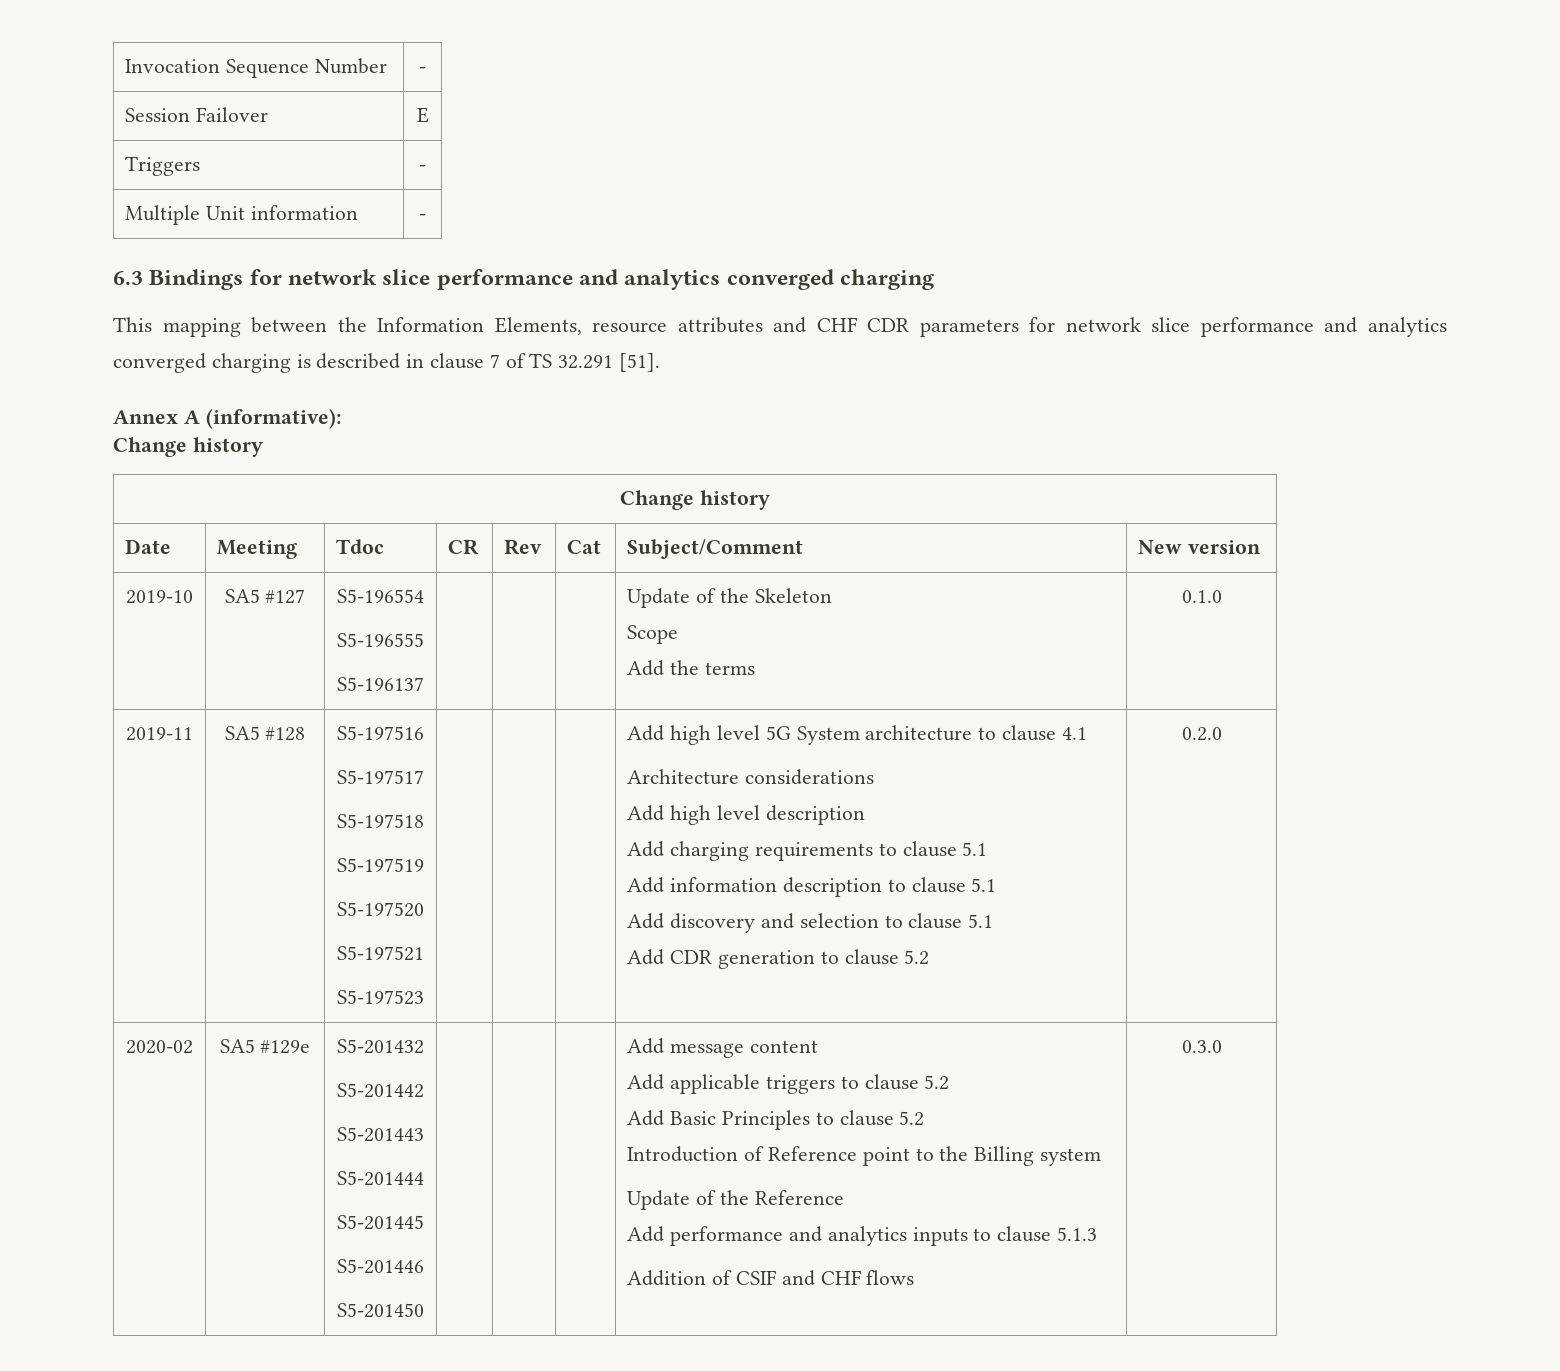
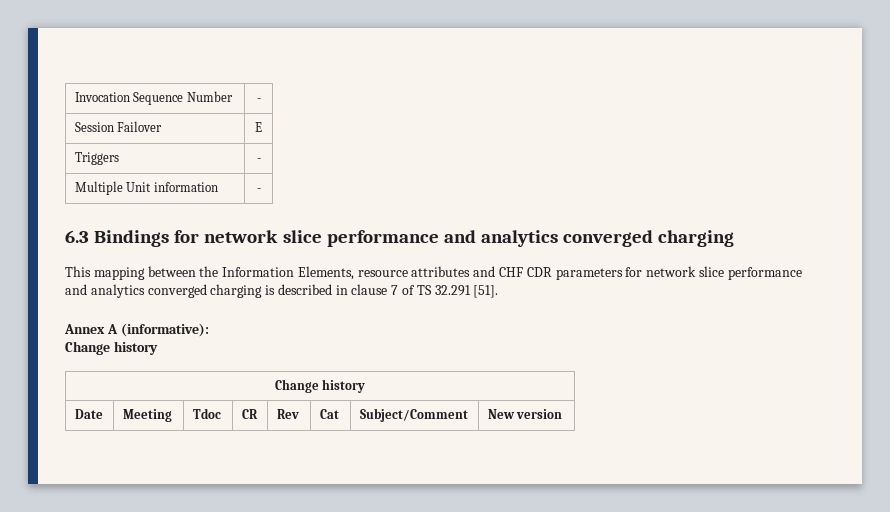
[126,590,193,604] [224,589,306,604] [337,589,424,603] [337,633,424,647] [337,677,424,691] [627,588,832,608] [627,625,679,644] [627,660,756,676] [1181,590,1222,603] [126,727,193,741] [224,726,306,741] [337,726,424,740] [337,770,424,784] [337,814,424,828] [337,858,424,872] [337,902,424,917] [337,946,424,961] [337,990,424,1005] [627,725,1087,745] [627,769,875,785] [627,805,865,825] [627,841,988,861] [627,877,997,897] [627,913,994,933] [627,949,930,969] [1181,727,1222,741] [126,1040,193,1054] [219,1039,311,1054] [337,1039,424,1054] [337,1083,424,1098] [337,1127,424,1142] [337,1171,424,1186] [337,1215,424,1230] [337,1259,424,1274] [337,1303,424,1318] [627,1038,819,1058] [627,1074,950,1094] [627,1110,925,1130] [627,1146,1102,1166] [627,1190,844,1210] [627,1226,1098,1246] [627,1270,915,1286] [1181,1040,1222,1053] // 2019-10 | SA5 #127 | S5-196554 // S5-196555 // S5-196137 | | | | Update of the Skeleton // Scope // Add the terms | 0.1.0 // 2019-11 | SA5 #128 | S5‑197516 // S5-197517 // S5-197518 // S5‑197519 // S5‑197520 // S5‑197521 // S5‑197523 | | | | Add high level 5G System architecture to clause 4.1 // Architecture considerations // Add high level description // Add charging requirements to clause 5.1 // Add information description to clause 5.1 // Add discovery and selection to clause 5.1 // Add CDR generation to clause 5.2 | 0.2.0 // 2020-02 | SA5 #129e | S5-201432 // S5-201442 // S5-201443 // S5-201444 // S5-201445 // S5-201446 // S5-201450 | | | | Add message content // Add applicable triggers to clause 5.2 // Add Basic Principles to clause 5.2 // Introduction of Reference point to the Billing system // Update of the Reference // Add performance and analytics inputs to clause 5.1.3 // Addition of CSIF and CHF flows | 0.3.0 -> (563, 414) none

